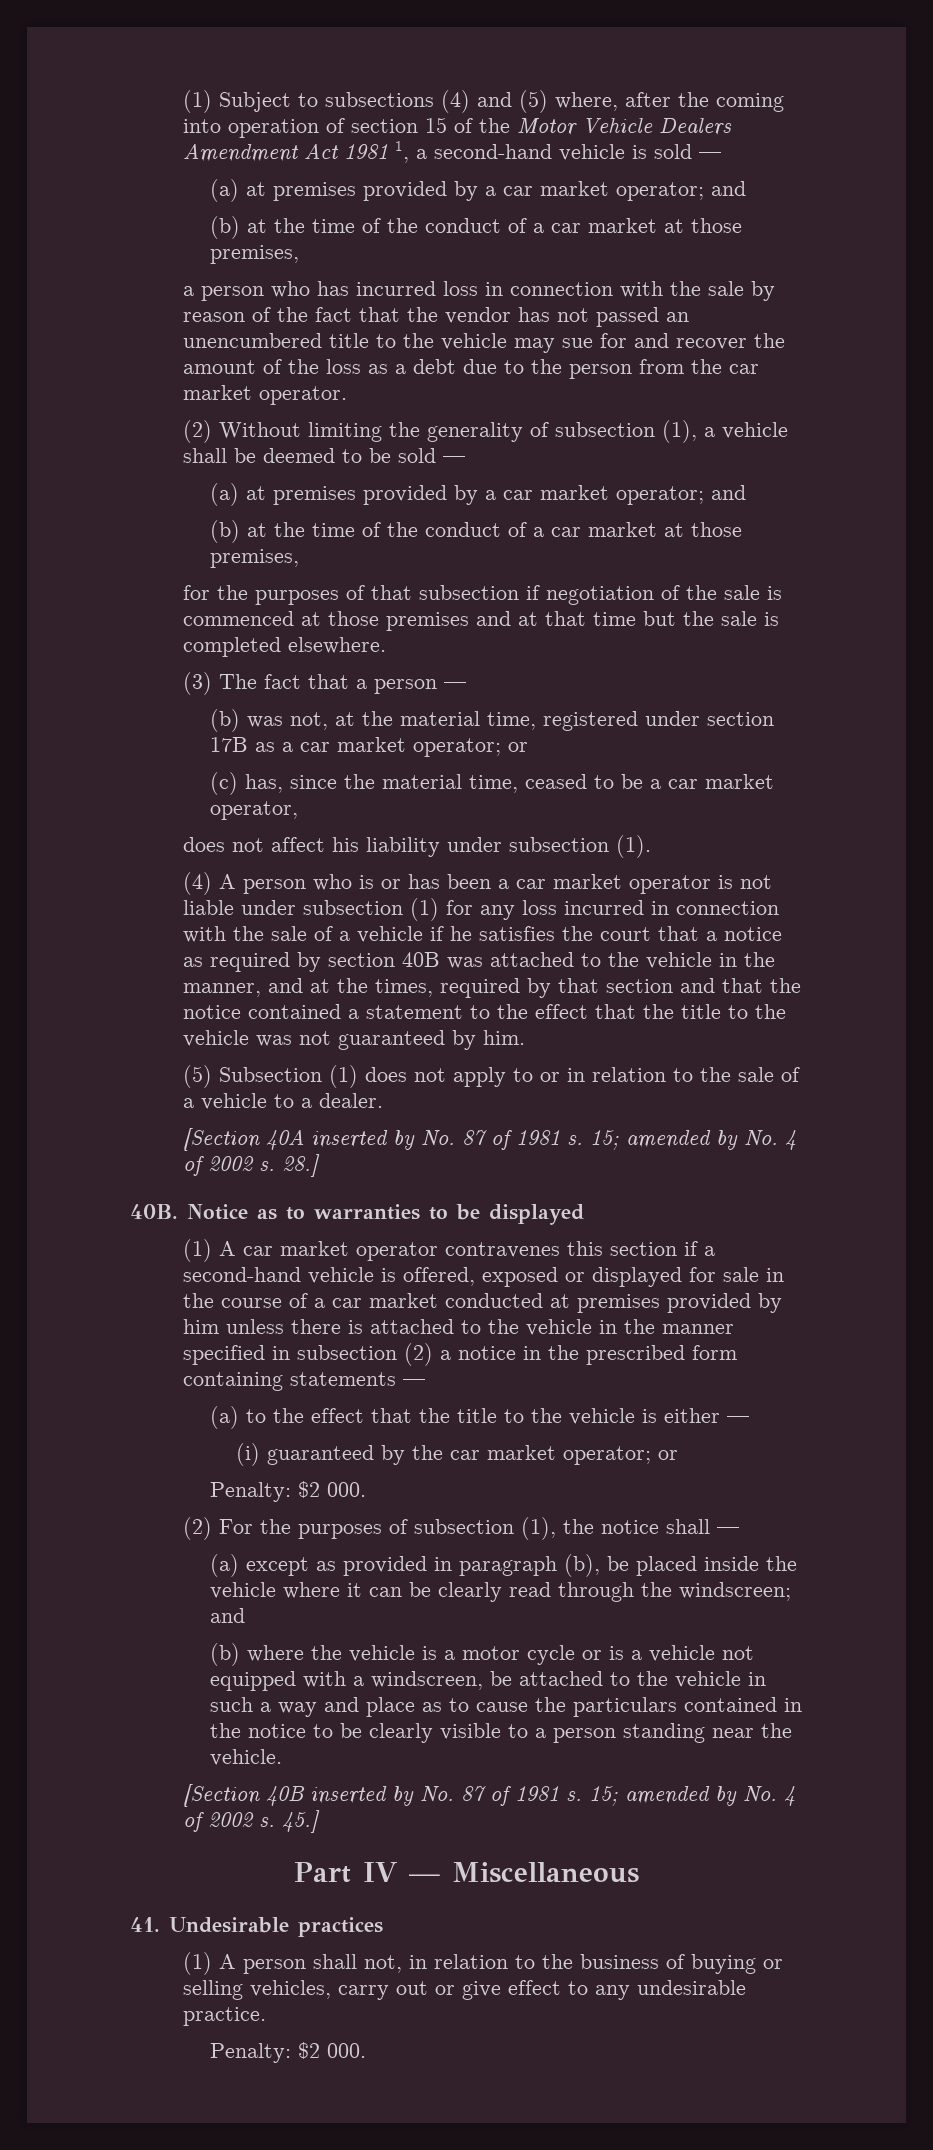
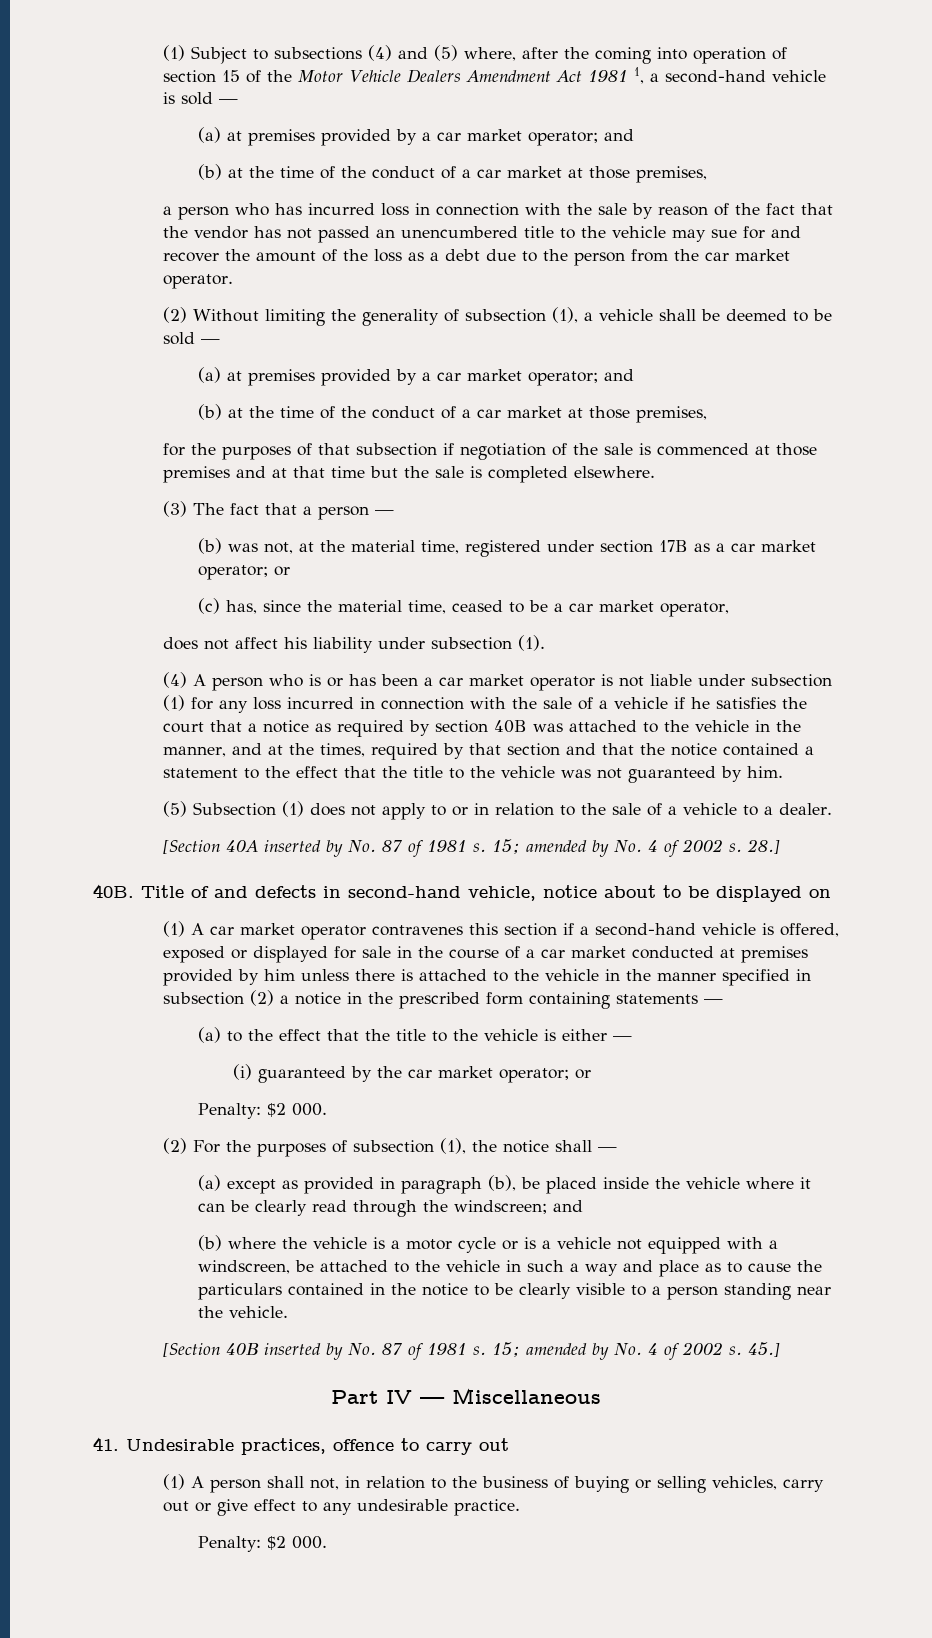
[187,1204,420,1220] Notice as to warranties -> [141,885,656,901] Title of and defects in second-hand vehicle, notice about
(584, 1214) none -> [809,889,831,898] on
[298,1917,383,1937] practices -> [241,1438,509,1455] practices, offence to carry out

